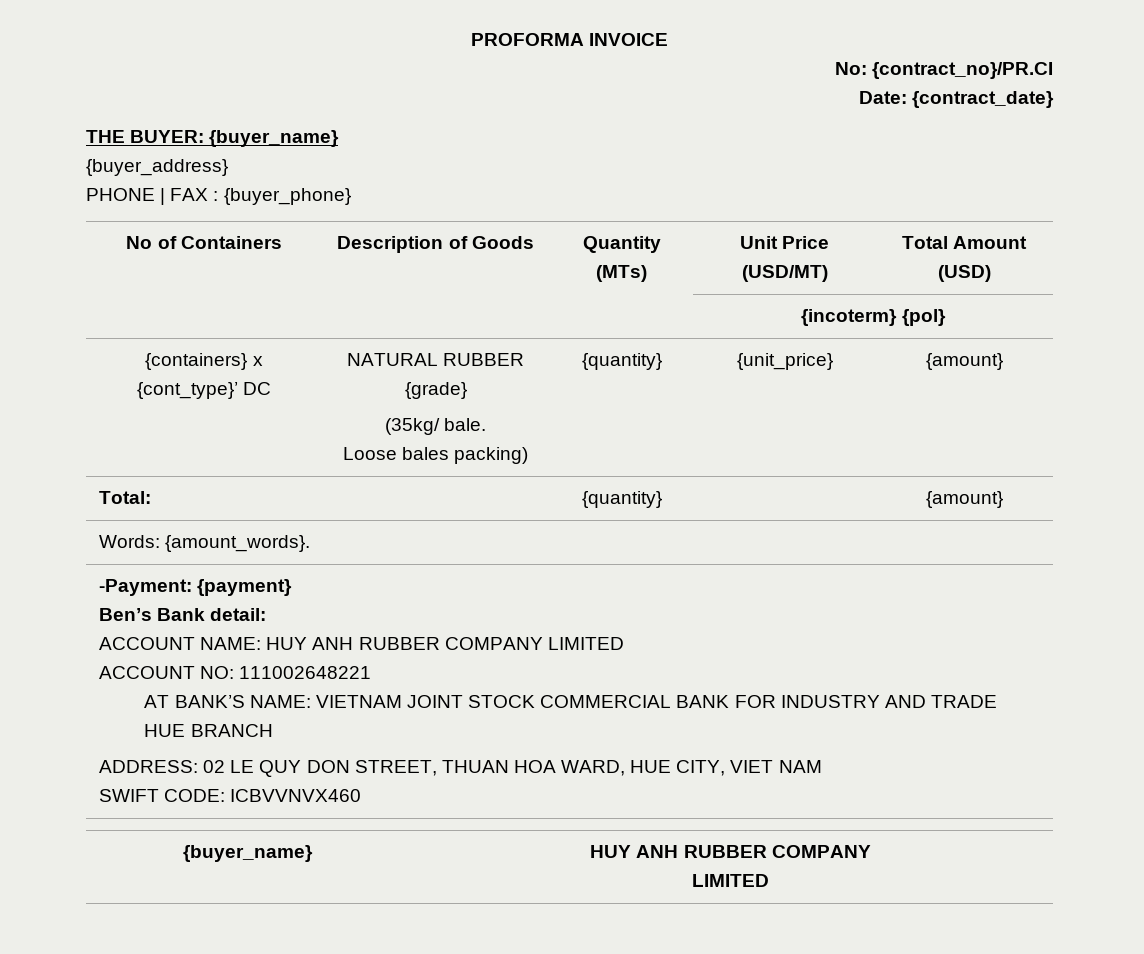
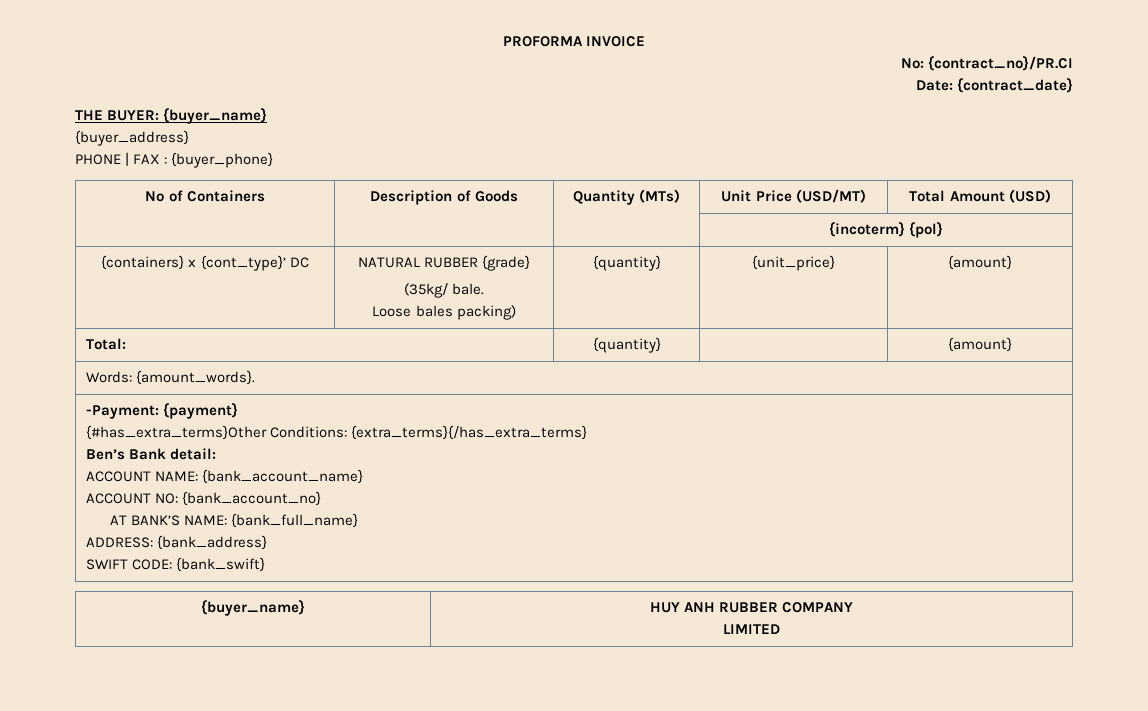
(293, 587) none -> [86,425,588,440] // {#has_extra_terms}Other Conditions: {extra_terms}{/has_extra_terms}
[266,637,624,650] HUY ANH RUBBER COMPANY LIMITED -> [202,469,364,484] {bank_account_name}
[239,666,372,679] 111002648221 -> [182,491,322,506] {bank_account_no}
[315,695,997,708] [144,724,273,737] [99,760,822,777] VIETNAM JOINT STOCK COMMERCIAL BANK FOR INDUSTRY AND TRADE HUE BRANCH // ADDRESS: 02 LE QUY DON STREET, THUAN HOA WARD, HUE CITY, VIET NAM -> [230,513,358,528] [86,535,268,550] {bank_full_name} // ADDRESS: {bank_address}
[230,789,362,802] ICBVVNVX460 -> [176,557,266,572] {bank_swift}

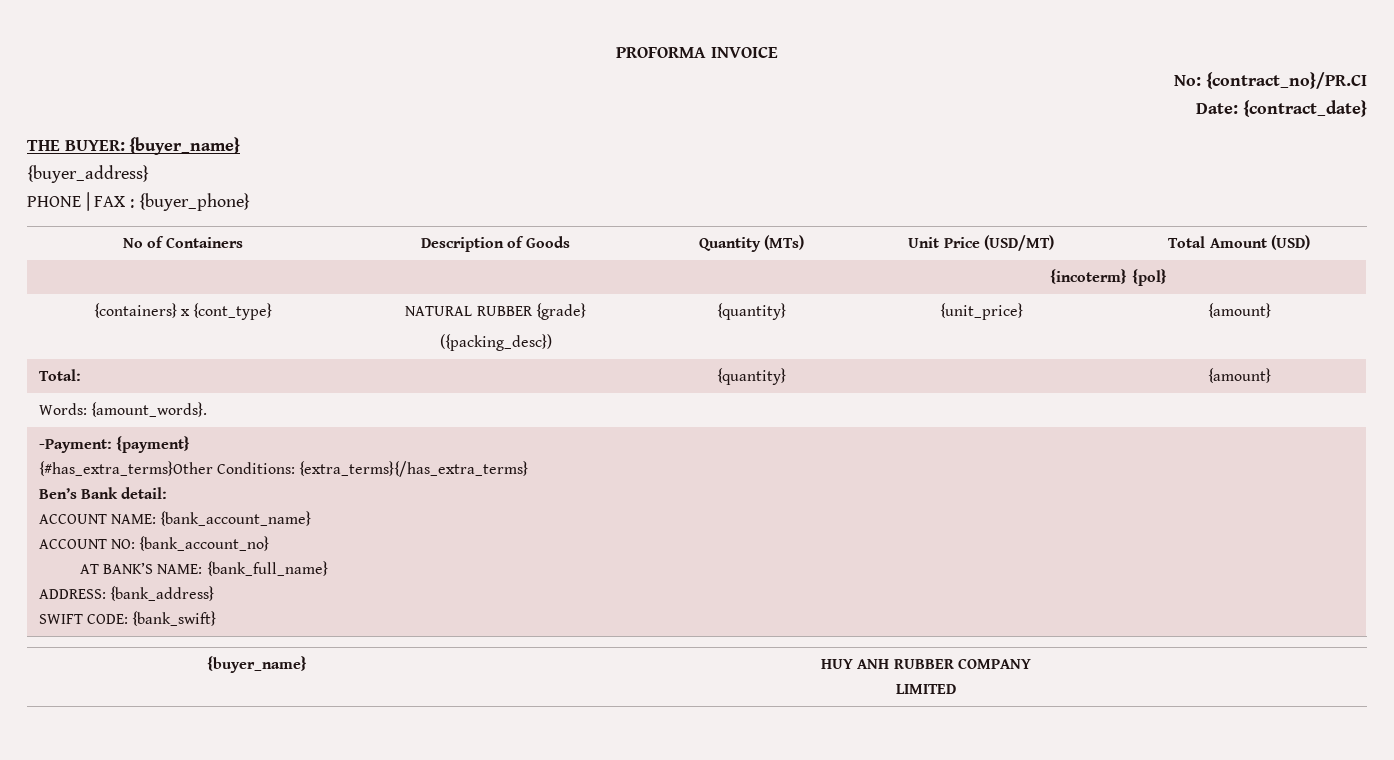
[200,255,309,271] {cont_type}’ DC -> [193,303,273,320] {cont_type}
[403,283,485,298] [372,305,516,320] (35kg/ bale. // Loose bales packing) -> [439,334,552,351] ({packing_desc})

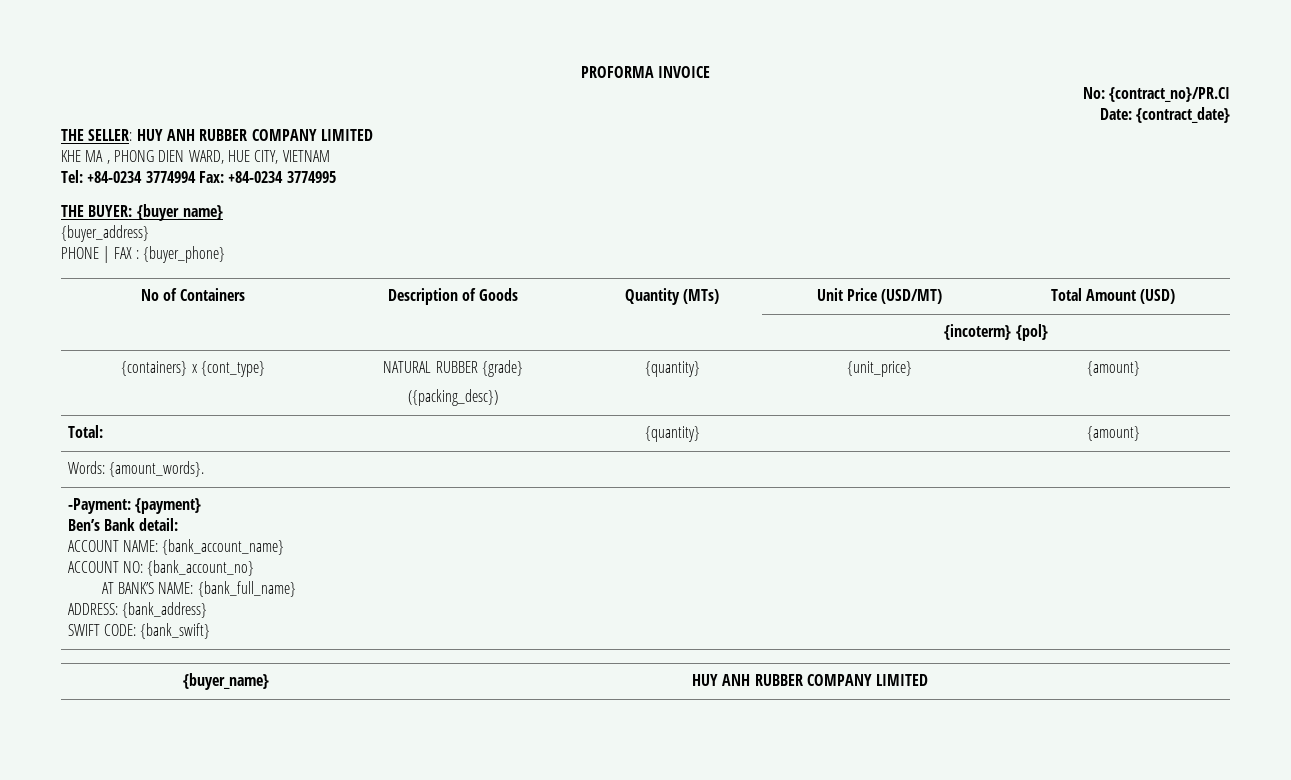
(1367, 108) none -> [61,129,373,141] [61,150,330,164] [61,170,336,183] // THE SELLER: HUY ANH RUBBER COMPANY LIMITED // KHE MA , PHONG DIEN WARD, HUE CITY, VIETNAM // Tel: +84-0234 3774994 Fax: +84-0234 3774995
[38,461,529,477] // {#has_extra_terms}Other Conditions: {extra_terms}{/has_extra_terms} -> (202, 506) none
(1031, 663) // -> (872, 680) none

